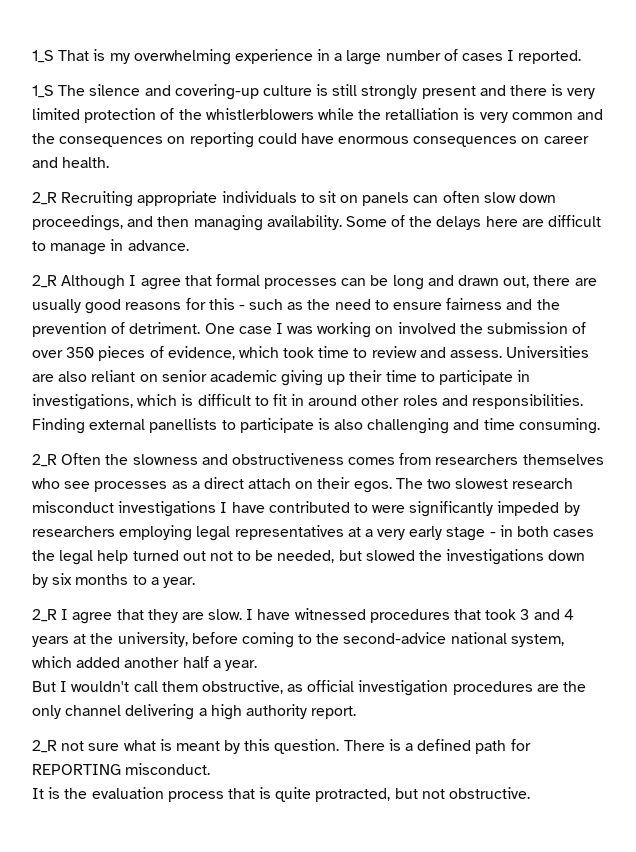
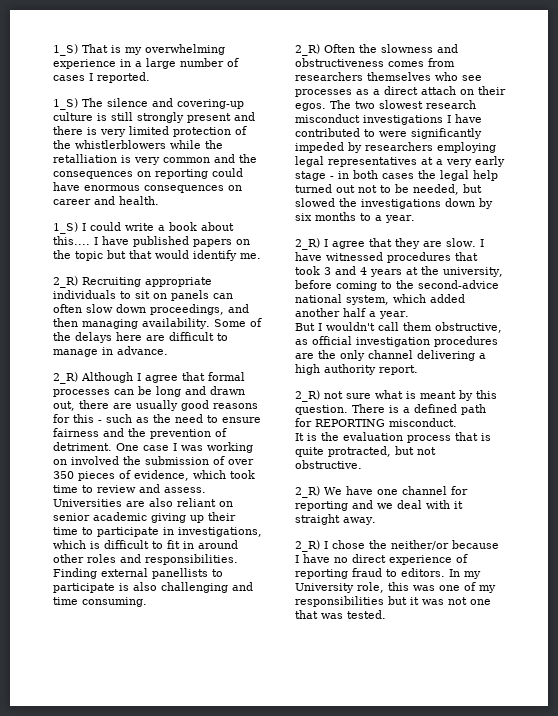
[32,50,54,63] 1_S -> [53,44,78,56] 1_S)
[32,85,54,98] 1_S -> [53,98,78,110] 1_S)
[32,192,57,205] 2_R -> [53,222,234,234] [53,236,250,247] [53,250,261,261] [53,276,78,288] 1_S) I could write a book about this.... I have published papers on the topic but that would identify me. // 2_R)
[32,275,57,288] 2_R -> [53,372,78,384] 2_R)
[32,454,57,467] 2_R -> [295,44,320,56] 2_R)
[32,609,57,622] 2_R -> [295,238,320,250] 2_R)
[32,740,57,753] 2_R -> [295,390,320,402] 2_R)
(531, 793) none -> [295,486,468,498] [295,500,463,511] [295,514,376,525] [295,540,499,552] [295,554,468,565] [295,568,481,579] [295,582,496,593] [295,596,491,607] [295,610,386,619] // 2_R) We have one channel for reporting and we deal with it straight away. // 2_R) I chose the neither/or because I have no direct experience of reporting fraud to editors. In my University role, this was one of my responsibilities but it was not one that was tested.

